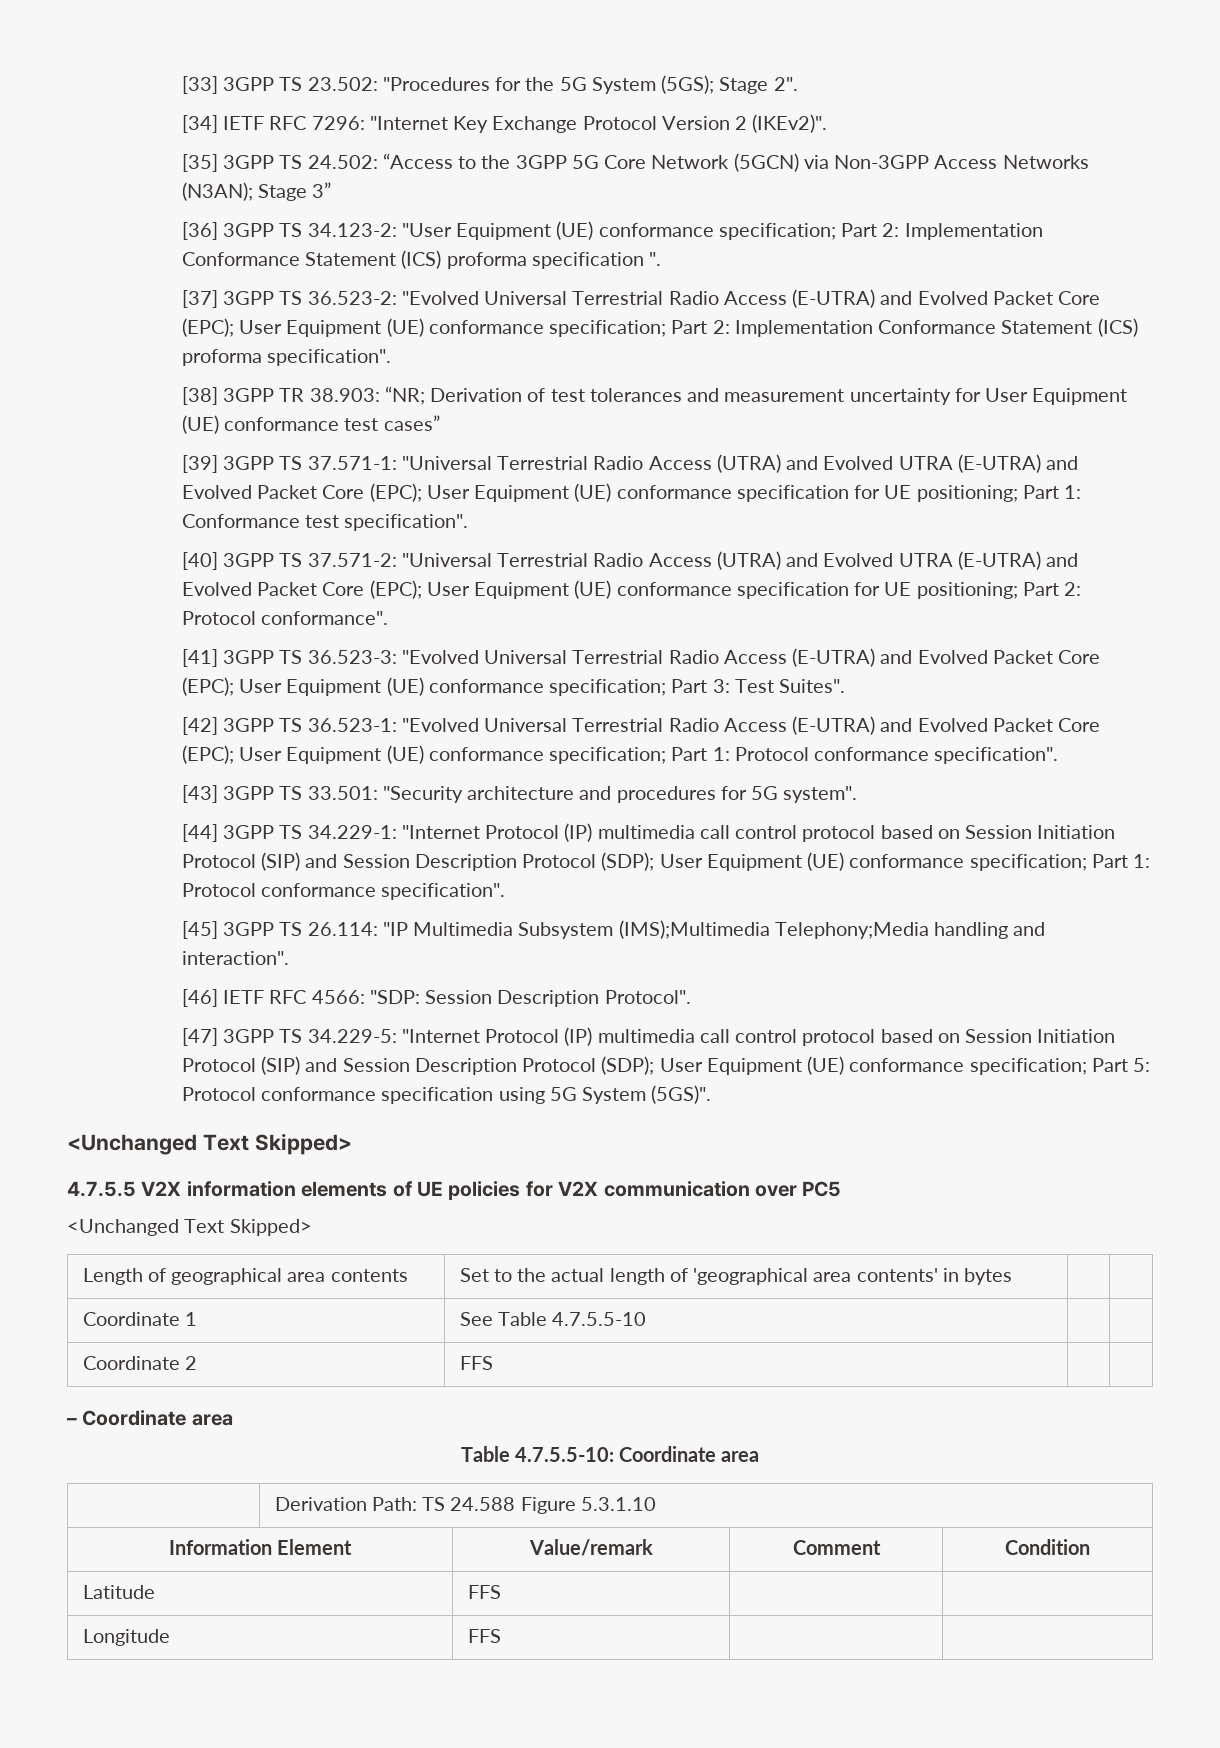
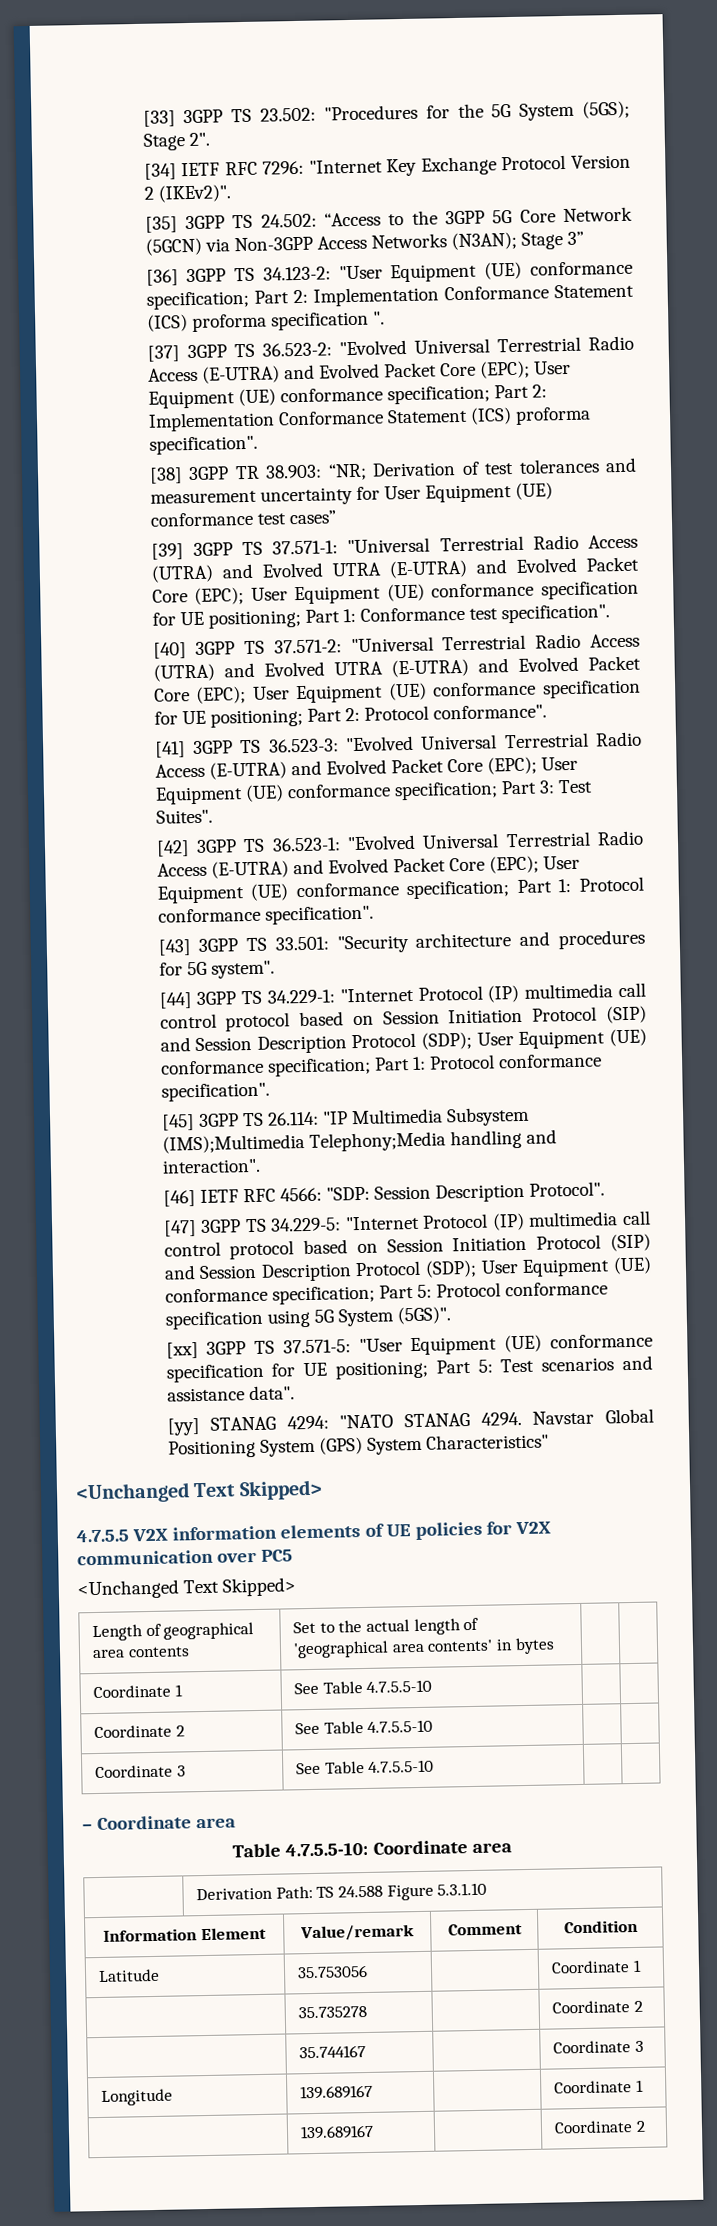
(712, 1094) none -> [165,1333,654,1359] [165,1355,653,1383] [166,1385,295,1402] [166,1408,655,1436] [167,1433,550,1459] // [xx] 3GPP TS 37.571-5: "User Equipment (UE) conformance specification for UE positioning; Part 5: Test scenarios and assistance data". // [yy] STANAG 4294: "NATO STANAG 4294. Navstar Global Positioning System (GPS) System Characteristics"
[459,1356,493,1370] FFS -> [295,1719,434,1735] [95,1764,186,1779] [296,1759,435,1775] See Table 4.7.5.5-10 | | // Coordinate 3 | See Table 4.7.5.5-10
[467,1585,501,1599] [82,1629,170,1646] [467,1629,501,1643] FFS | | // Longitude | FFS | | -> [297,1964,369,1979] [551,1959,642,1974] [298,2005,368,2019] [552,2000,643,2014] [299,2045,367,2059] [553,2040,644,2054] [101,2088,174,2106] [300,2084,374,2100] [554,2079,644,2094] [300,2124,375,2140] [554,2120,646,2134] 35.753056 | | Coordinate 1 // | 35.735278 | | Coordinate 2 // | 35.744167 | | Coordinate 3 // Longitude | 139.689167 | | Coordinate 1 // | 139.689167 | | Coordinate 2

